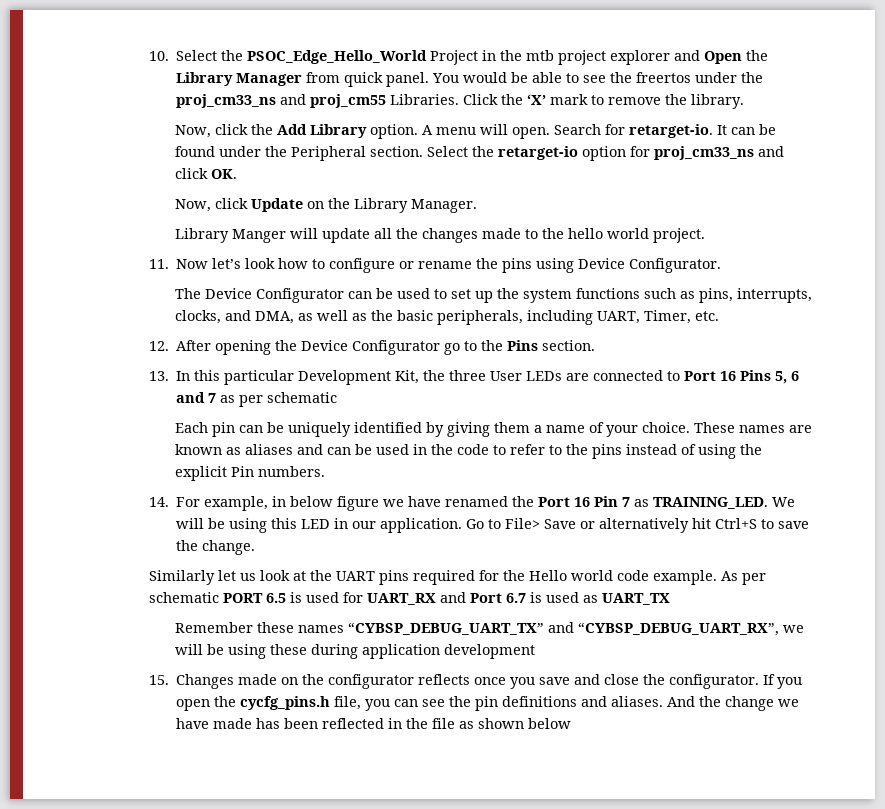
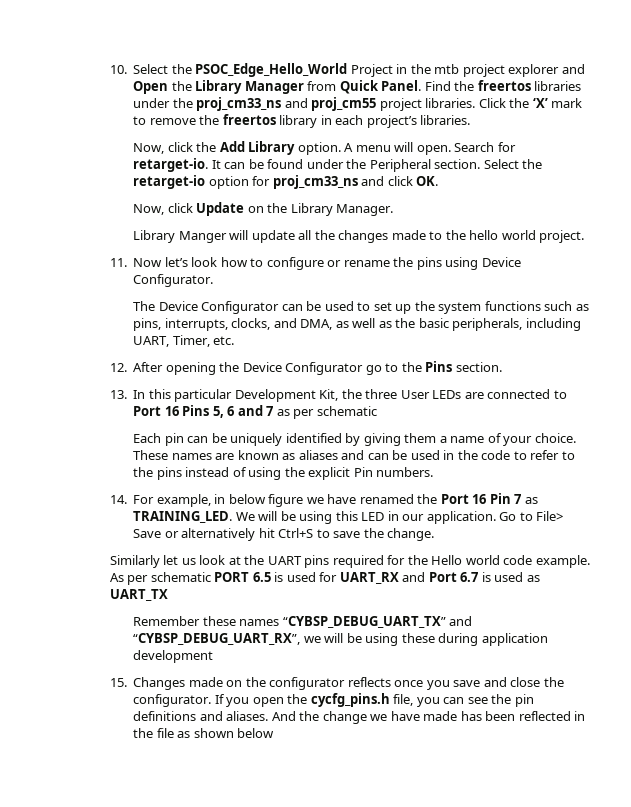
[344,72,692,87] quick panel. You would be able to see the freertos -> [339,80,582,94] Quick Panel. Find the freertos libraries
[390,94,460,105] Libraries. -> [379,98,476,111] project libraries.
[691,94,745,109] library. -> [222,114,471,128] freertos library in each project’s libraries.

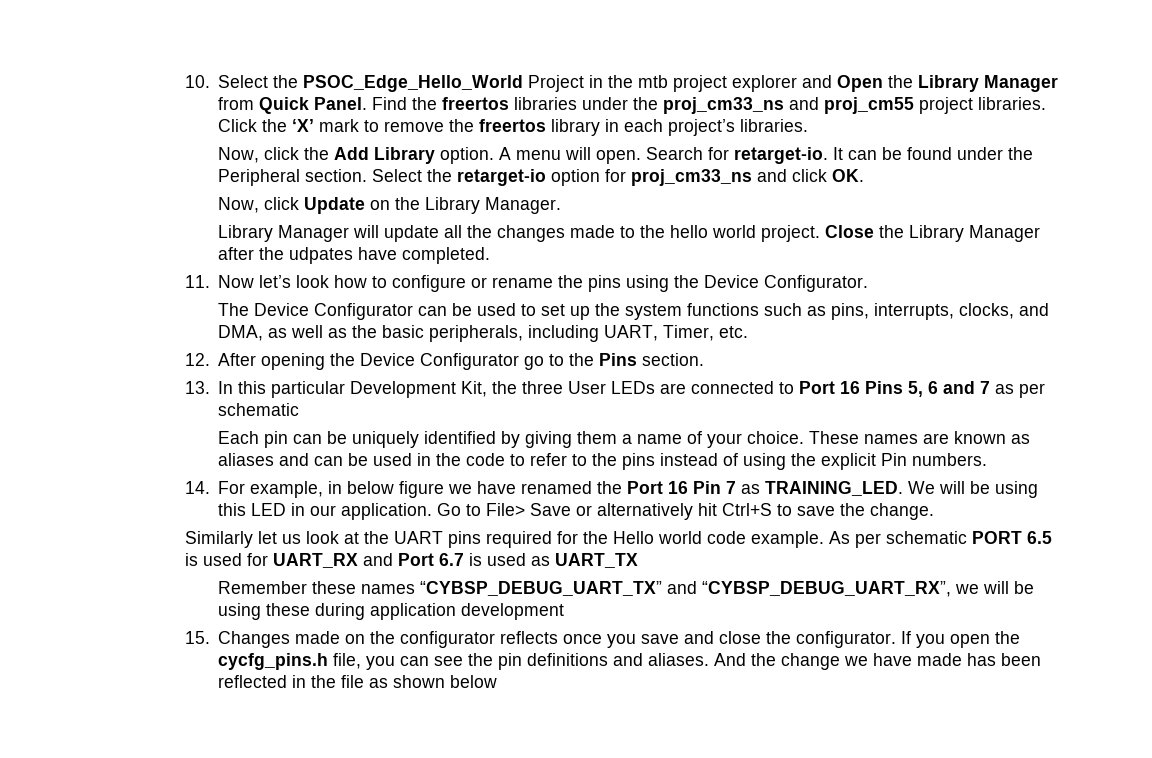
[178,231,227,243] Manger -> [278,225,350,242] Manager
(585, 236) none -> [825,225,1041,242] [218,247,491,264] Close the Library Manager after the udpates have completed.
(479, 263) none -> [674,275,700,288] the

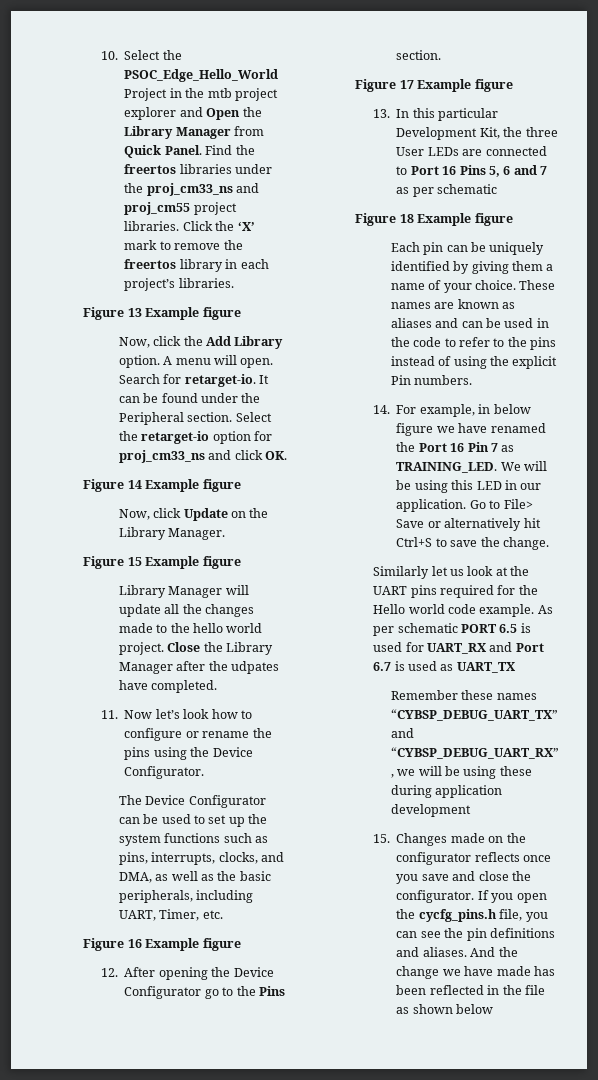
(809, 125) none -> [83,307,241,320] // Figure 13 Example figure
(865, 175) none -> [83,479,241,492] // Figure 14 Example figure
(562, 205) none -> [83,556,241,569] // Figure 15 Example figure
(749, 332) none -> [83,938,241,951] // Figure 16 Example figure
(705, 359) none -> [355,79,513,92] // Figure 17 Example figure
(300, 409) none -> [355,213,513,226] // Figure 18 Example figure

